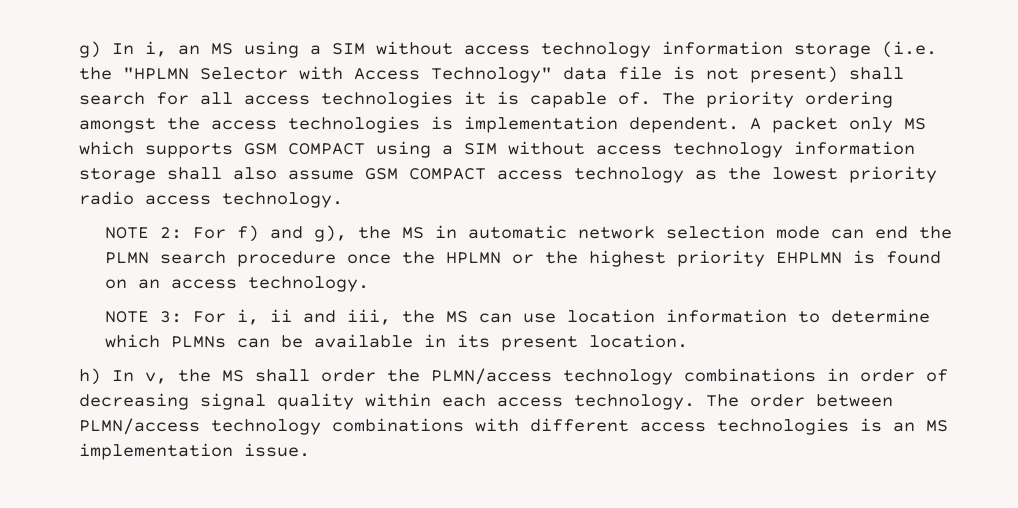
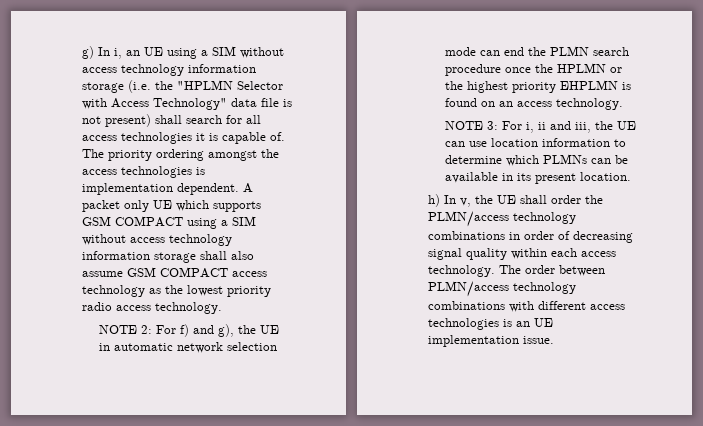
[211,43,234,55] MS -> [143,47,163,56] UE
[904,118,927,130] MS -> [152,200,172,209] UE
[402,227,425,239] MS -> [259,325,279,334] UE
[446,311,469,323] MS -> [616,121,636,130] UE
[222,370,245,382] MS -> [496,195,516,204] UE
[926,420,949,432] MS -> [533,318,553,327] UE

